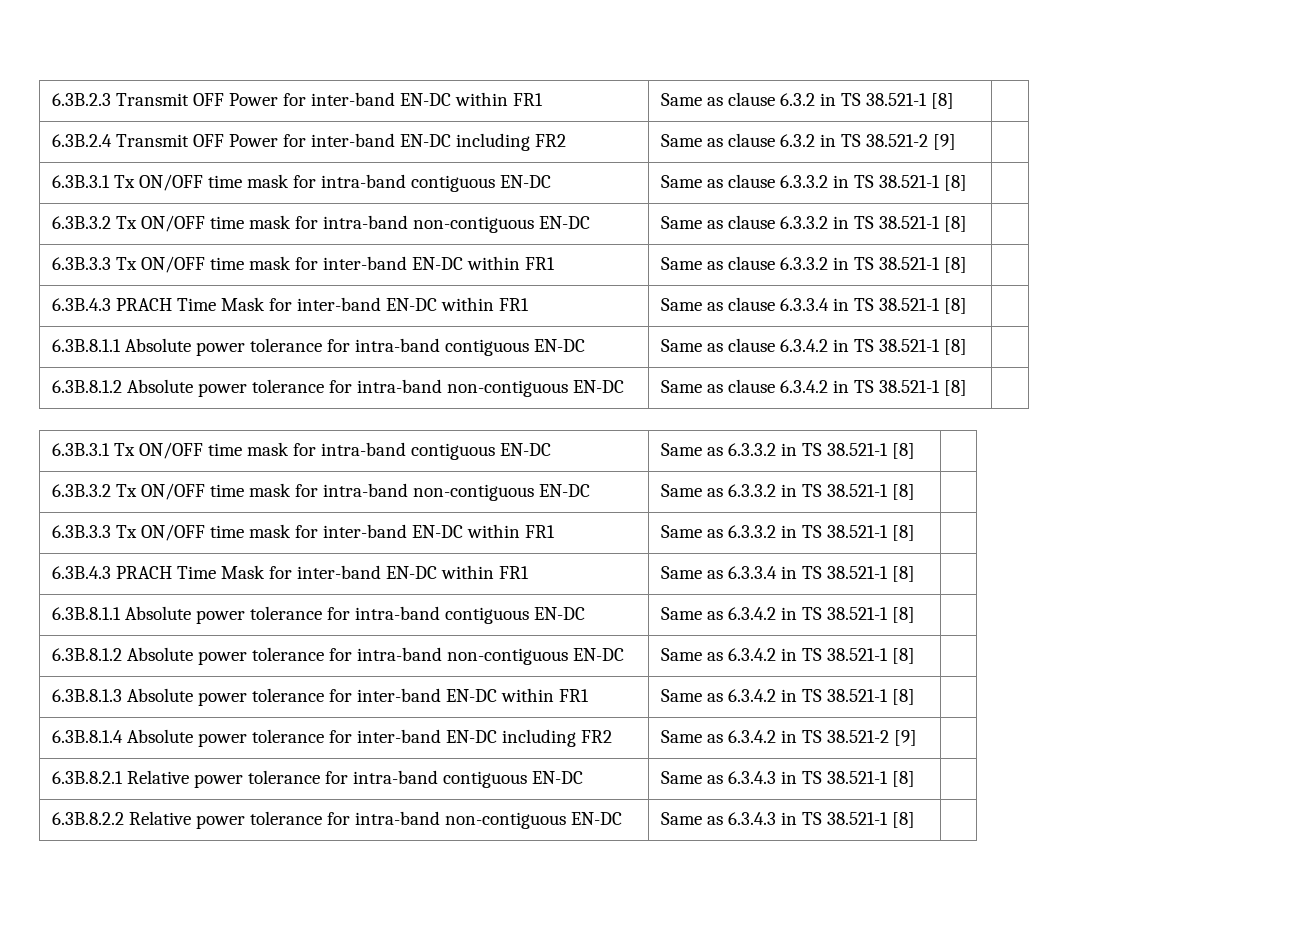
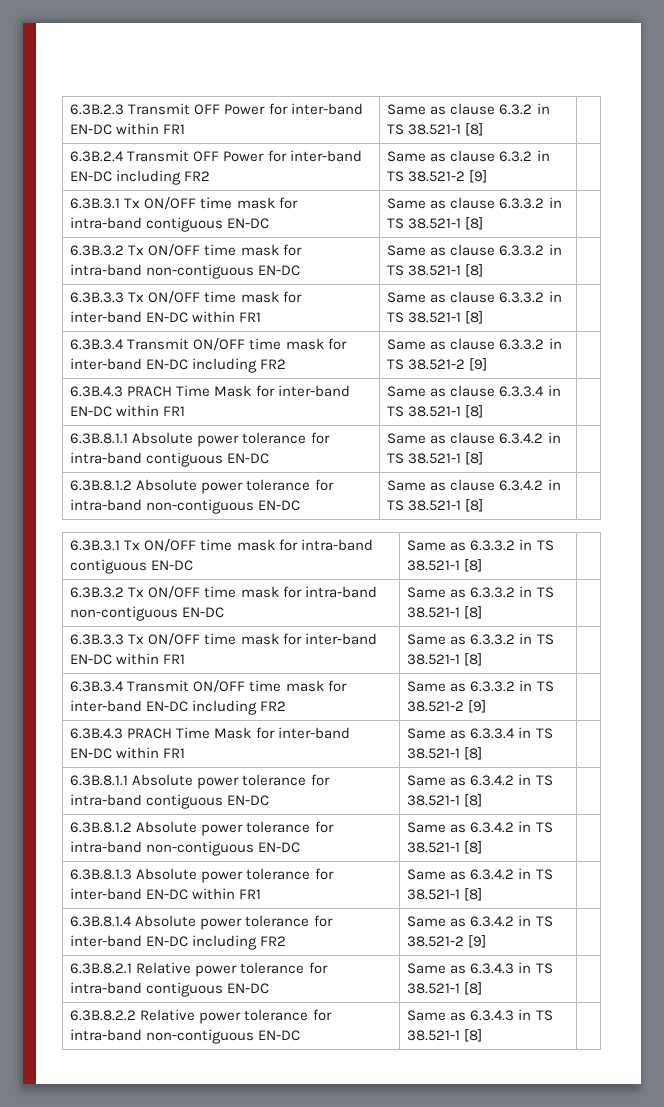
(968, 265) none -> [70,338,347,351] [70,358,287,373] [387,338,562,350] [387,358,488,371] // 6.3B.3.4 Transmit ON/OFF time mask for inter-band EN-DC including FR2 | Same as clause 6.3.3.2 in TS 38.521-2 [9] |
(916, 533) none -> [70,680,347,693] [70,700,287,715] [407,680,554,692] [407,700,487,713] // 6.3B.3.4 Transmit ON/OFF time mask for inter-band EN-DC including FR2 | Same as 6.3.3.2 in TS 38.521-2 [9] |

